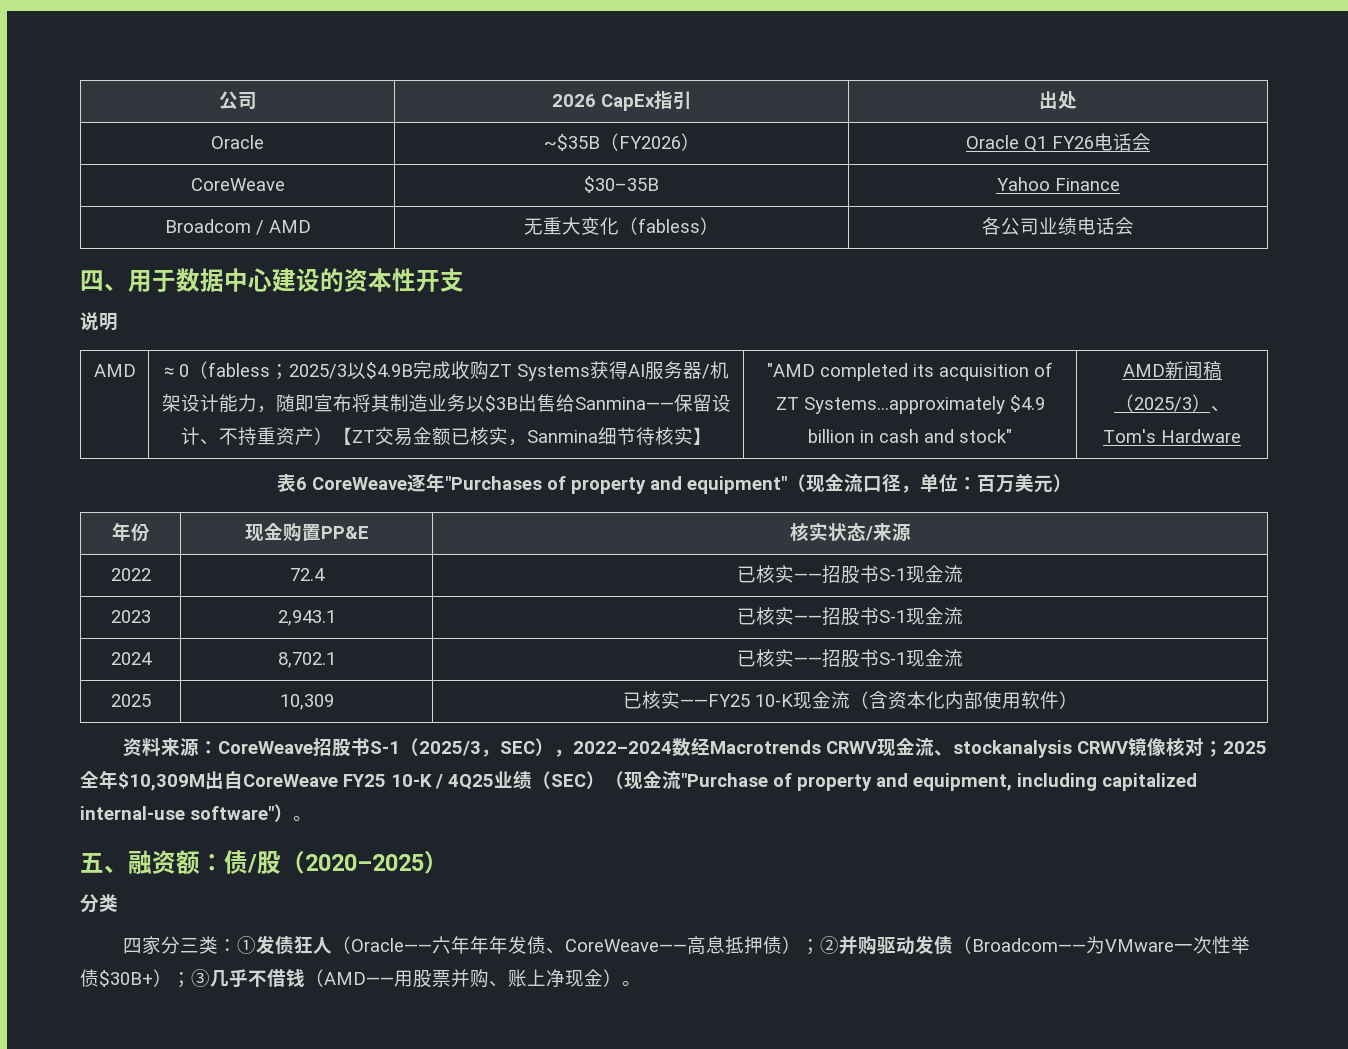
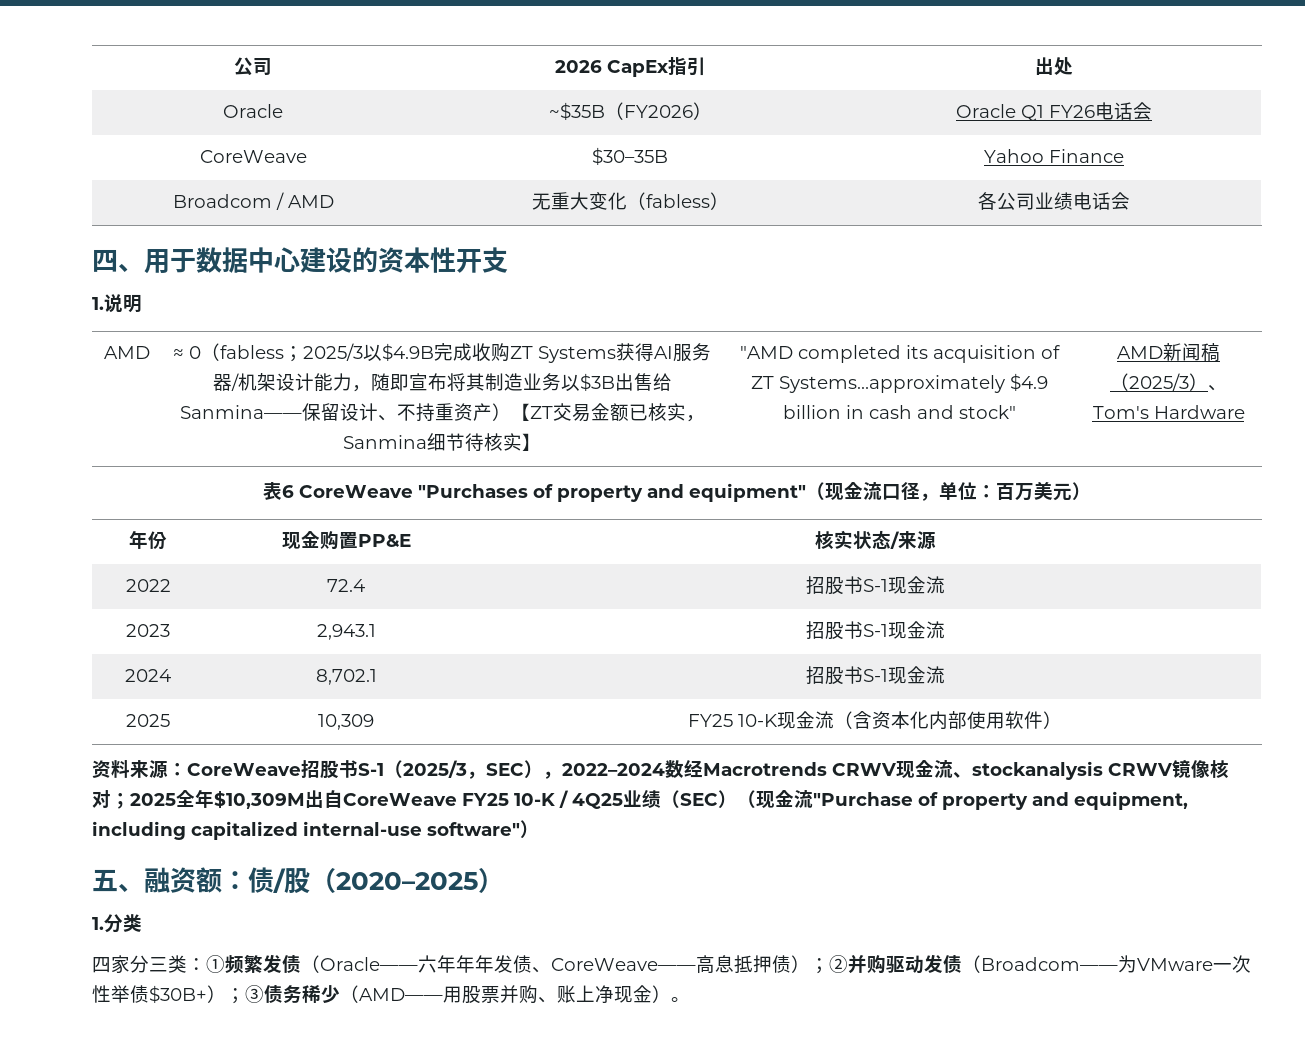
(464, 280) none -> [92,297,104,310] 1.
[406,473,445,492] 逐年 -> (413, 491) none
[737,565,822,583] 已核实—— -> (365, 585) none
[737,607,822,625] 已核实—— -> (376, 632) none
[737,649,822,667] 已核实—— -> (377, 677) none
[622,691,750,709] 已核实——FY25 -> [688,714,733,727] FY25
[293,816,312,821] 。 -> (539, 829) none
(448, 862) none -> [92,917,104,930] 1.
[255,935,332,954] 发债狂人 -> [225,954,301,974] 频繁发债
[210,969,305,987] 几乎不借钱 -> [264,985,340,1004] 债务稀少

